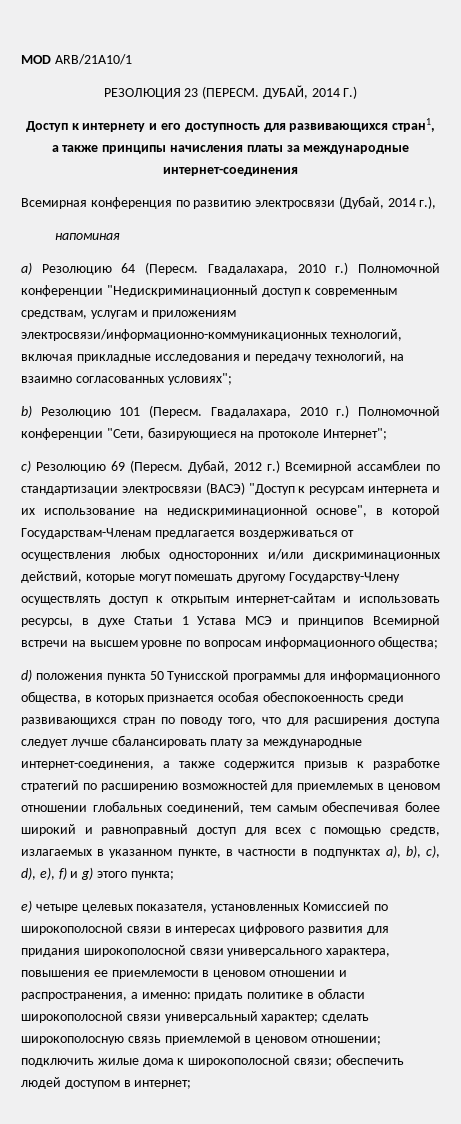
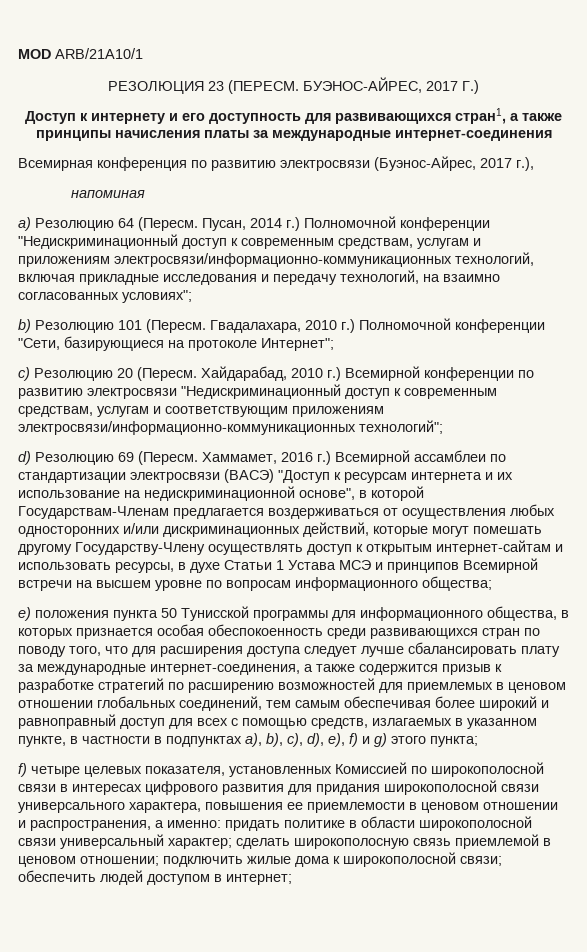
[262,85,340,99] ДУБАЙ, 2014 -> [303,77,458,93] БУЭНОС-АЙРЕС, 2017
[338,196,416,209] (Дубай, 2014 -> [374,156,512,171] (Буэнос-Айрес, 2017
[207,264,326,275] Гвадалахара, 2010 -> [202,218,282,231] Пусан, 2014
[111,460,262,473] 69 (Пересм. Дубай, 2012 -> [117,366,534,381] [18,384,497,399] [18,406,384,417] [18,420,443,435] [18,451,313,465] 20 (Пересм. Хайдарабад, 2010 г.) Всемирной конференции по развитию электросвязи "Недискриминационный доступ к современным средствам, услугам и соответствующим приложениям электросвязи/информационно-коммуникационных технологий"; // d) Резолюцию 69 (Пересм. Хаммамет, 2016
[21,669,32,682] d) -> [18,607,31,621] e)
[21,900,32,913] e) -> [18,763,27,777] f)

